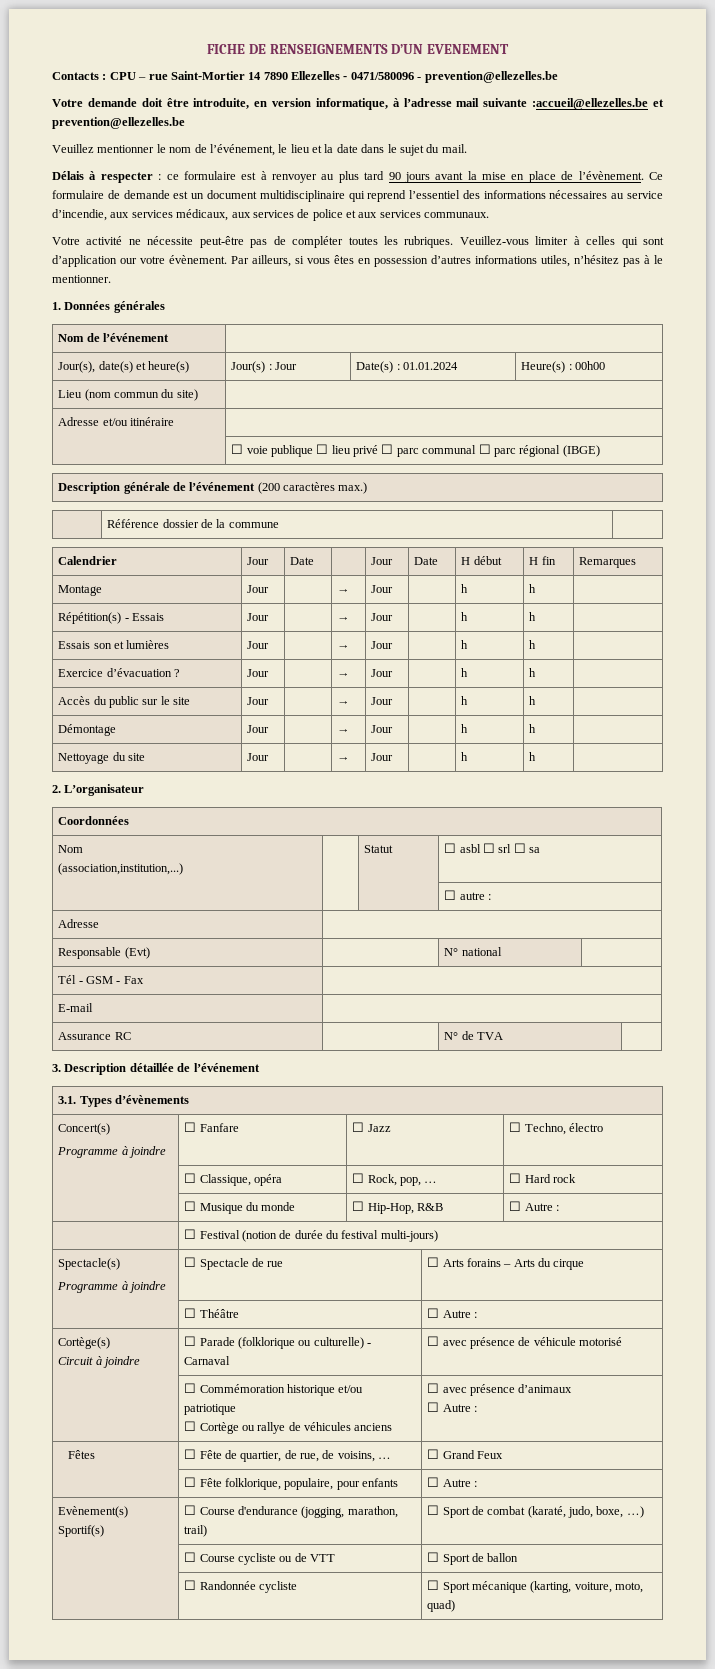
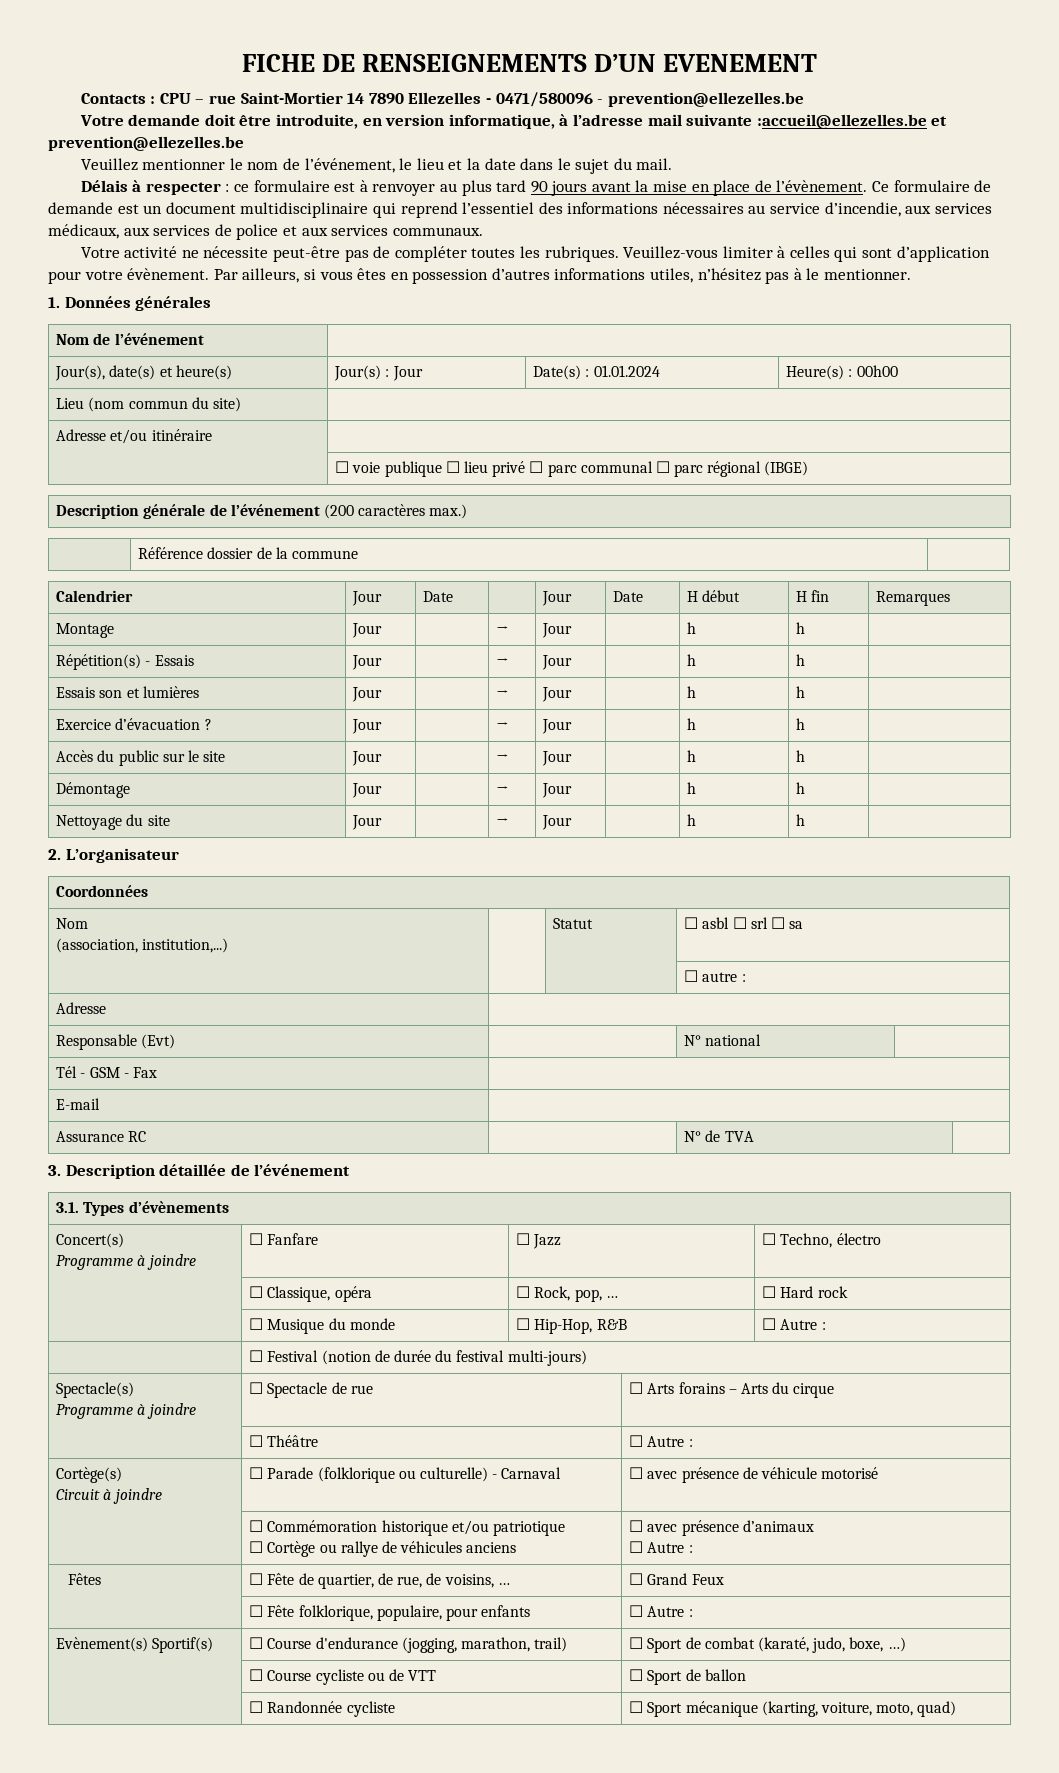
[120,258,137,264] our -> [48,271,81,284] pour
[58,863,184,875] (association,institution,...) -> [56,938,229,953] (association, institution,...)

